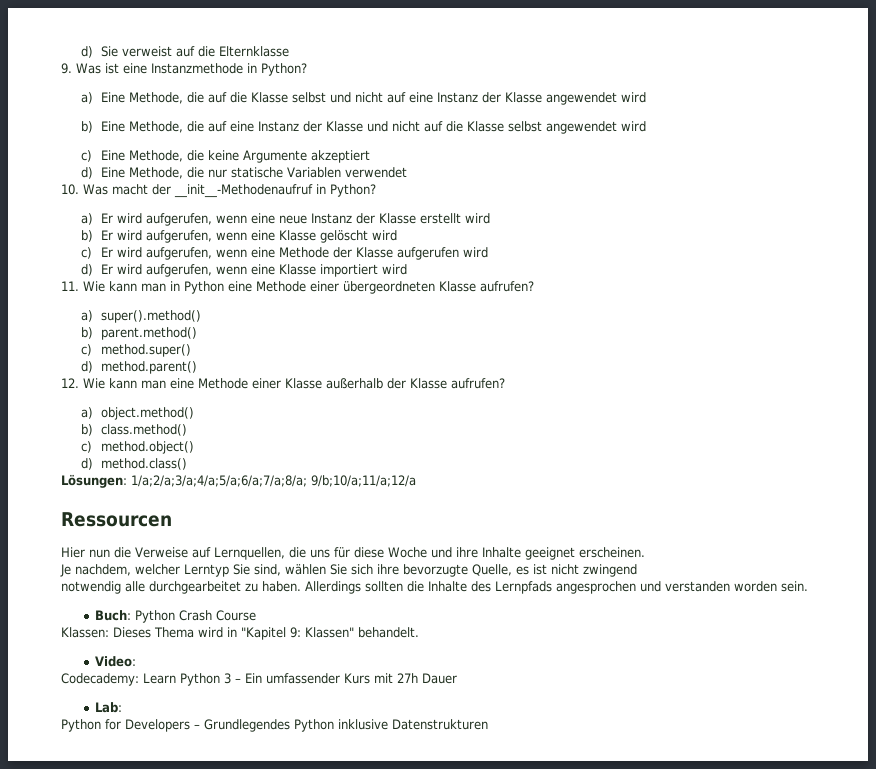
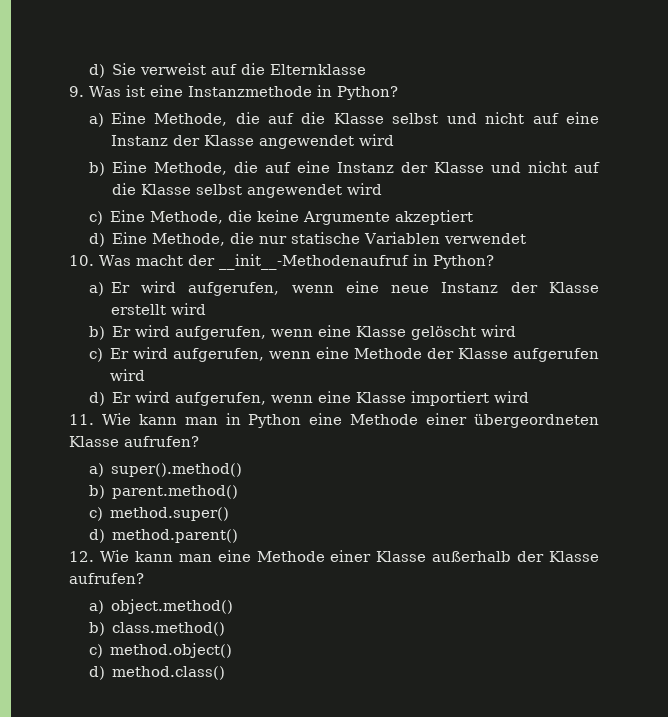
[61,474,416,488] [61,512,172,527] [61,547,645,560] [60,564,637,577] [61,581,808,594] [95,610,257,623] [61,627,419,640] [95,656,137,667] [61,673,457,686] [95,702,123,713] [61,719,488,732] // Lösungen: 1/a;2/a;3/a;4/a;5/a;6/a;7/a;8/a; 9/b;10/a;11/a;12/a // Ressourcen // Hier nun die Verweise auf Lernquellen, die uns für diese Woche und ihre Inhalte geeignet erscheinen. // Je nachdem, welcher Lerntyp Sie sind, wählen Sie sich ihre bevorzugte Quelle, es ist nicht zwingend // notwendig alle durchgearbeitet zu haben. Allerdings sollten die Inhalte des Lernpfads angesprochen und verstanden worden sein. // Buch: Python Crash Course // Klassen: Dieses Thema wird in "Kapitel 9: Klassen" behandelt. // Video: // Codecademy: Learn Python 3 – Ein umfassender Kurs mit 27h Dauer // Lab: // Python for Developers – Grundlegendes Python inklusive Datenstrukturen -> (225, 673) none

